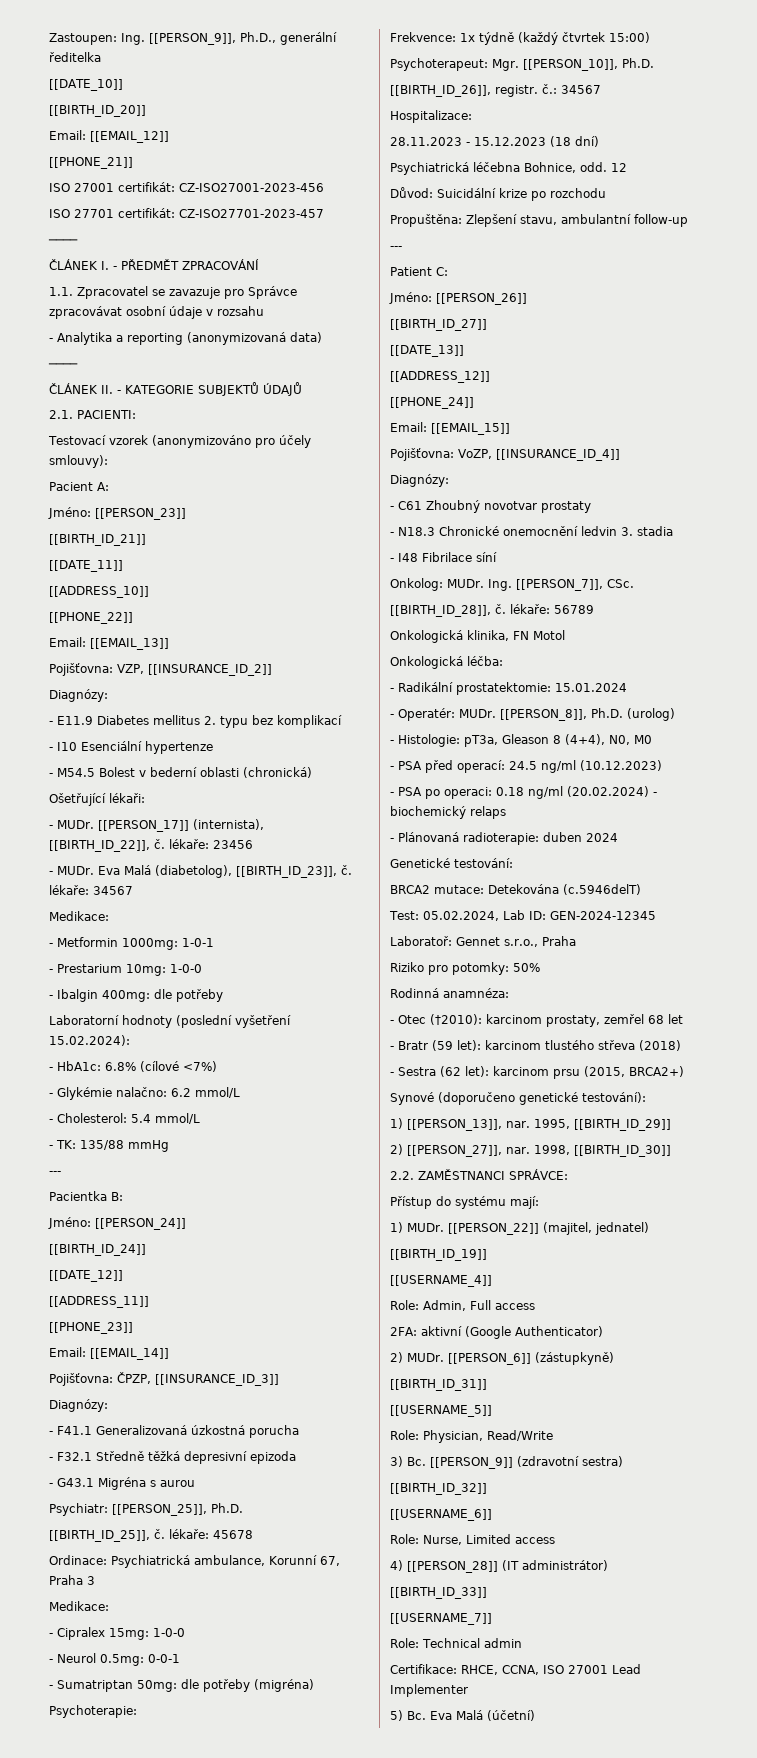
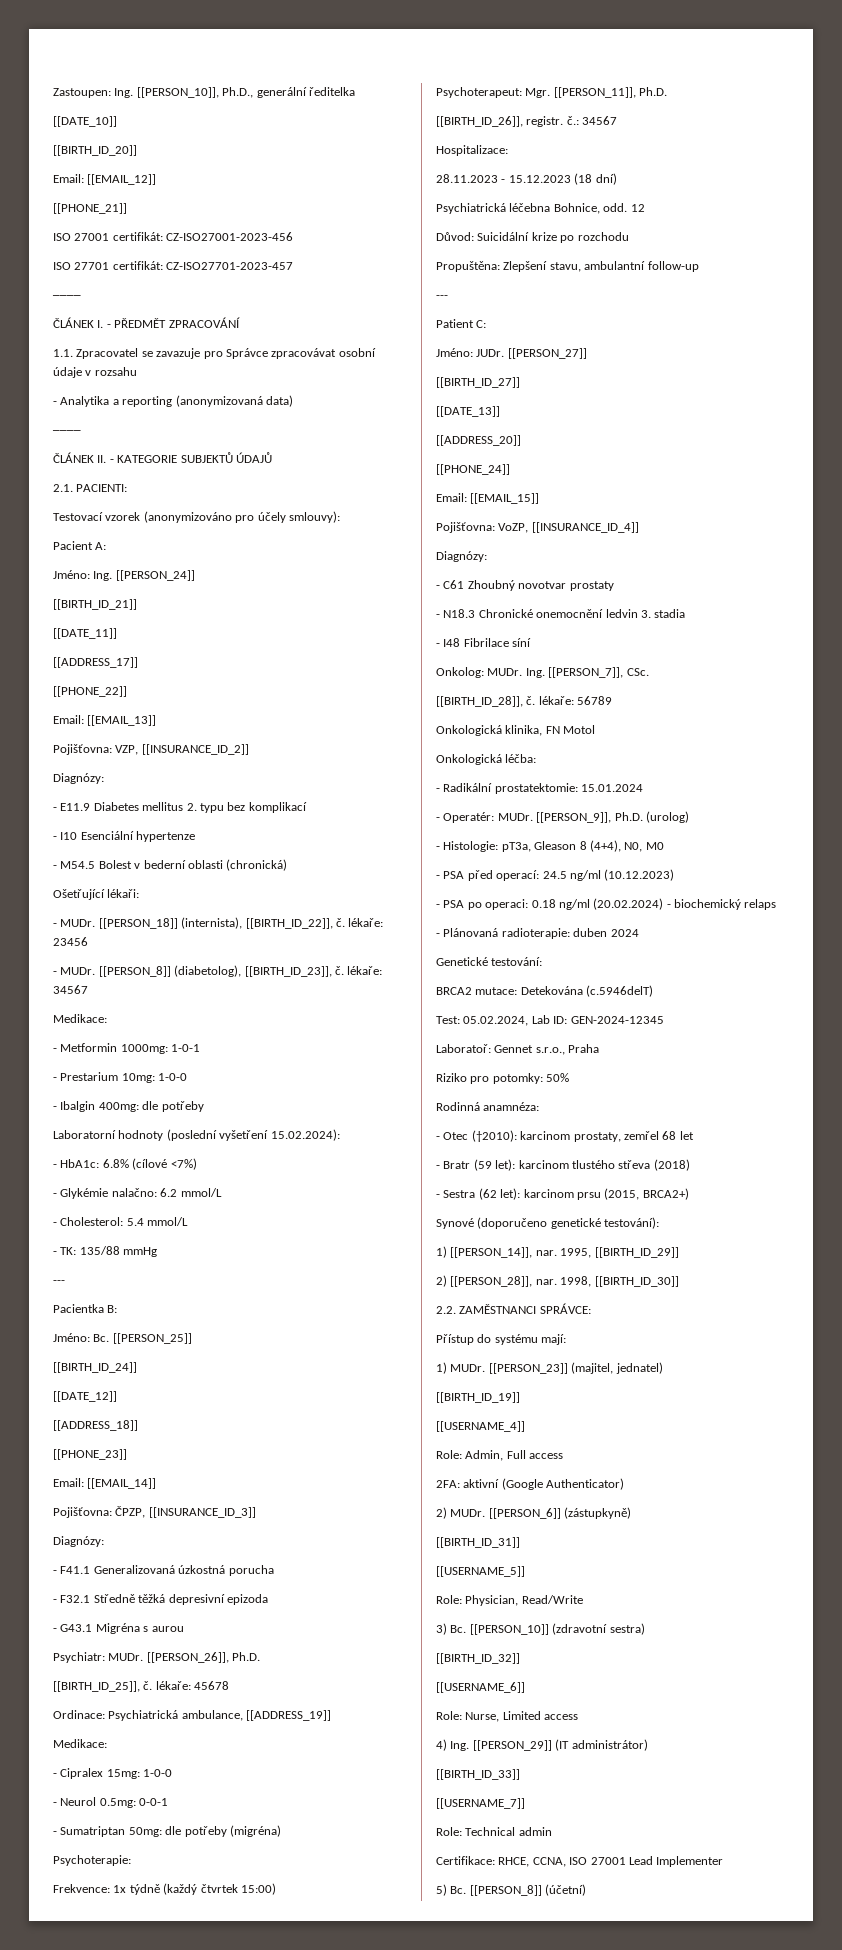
[149,33,236,45] [[PERSON_9]], -> [136,87,219,98] [[PERSON_10]],
[95,508,186,520] [[PERSON_23]] -> [93,570,195,581] Ing. [[PERSON_24]]
[49,586,149,598] [[ADDRESS_10]] -> [53,657,138,668] [[ADDRESS_17]]
[97,820,189,832] [[PERSON_17]] -> [98,918,178,929] [[PERSON_18]]
[97,865,151,875] Eva Malá -> [98,966,171,977] [[PERSON_8]]
[95,1218,186,1230] [[PERSON_24]] -> [93,1333,192,1344] Bc. [[PERSON_25]]
[49,1296,149,1308] [[ADDRESS_11]] -> [53,1420,138,1431] [[ADDRESS_18]]
[112,1504,207,1516] [[PERSON_25]], -> [108,1652,229,1663] MUDr. [[PERSON_26]],
[269,1555,340,1566] [49,1575,95,1585] Korunní 67, Praha 3 -> [246,1710,332,1721] [[ADDRESS_19]]
[522,59,618,71] [[PERSON_10]], -> [553,87,636,98] [[PERSON_11]],
[436,293,527,305] [[PERSON_26]] -> [476,348,587,359] JUDr. [[PERSON_27]]
[390,371,490,383] [[ADDRESS_12]] -> [436,435,521,446] [[ADDRESS_20]]
[499,709,587,721] [[PERSON_8]], -> [536,812,612,823] [[PERSON_9]],
[407,1119,502,1131] [[PERSON_13]], -> [450,1247,533,1258] [[PERSON_14]],
[407,1145,502,1157] [[PERSON_27]], -> [450,1276,533,1287] [[PERSON_28]],
[447,1223,539,1235] [[PERSON_22]] -> [488,1363,568,1374] [[PERSON_23]]
[430,1457,513,1469] [[PERSON_9]] -> [469,1624,549,1635] [[PERSON_10]]
[407,1561,498,1573] [[PERSON_28]] -> [450,1740,552,1751] Ing. [[PERSON_29]]
[430,1710,483,1720] Eva Malá -> [469,1885,542,1896] [[PERSON_8]]

